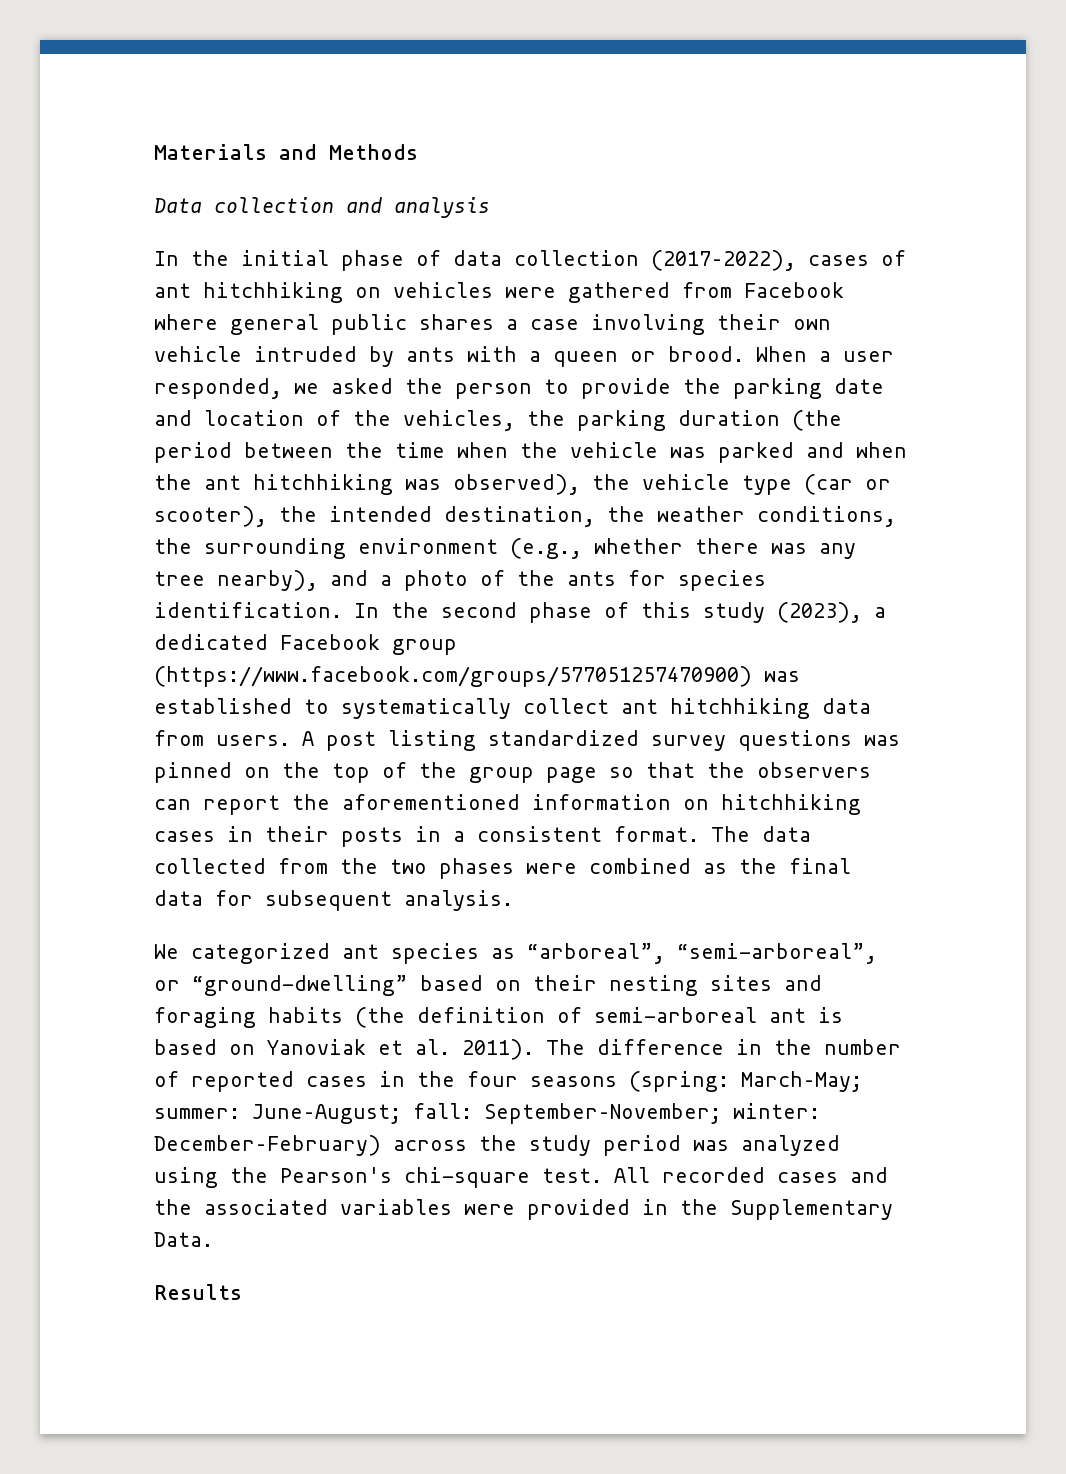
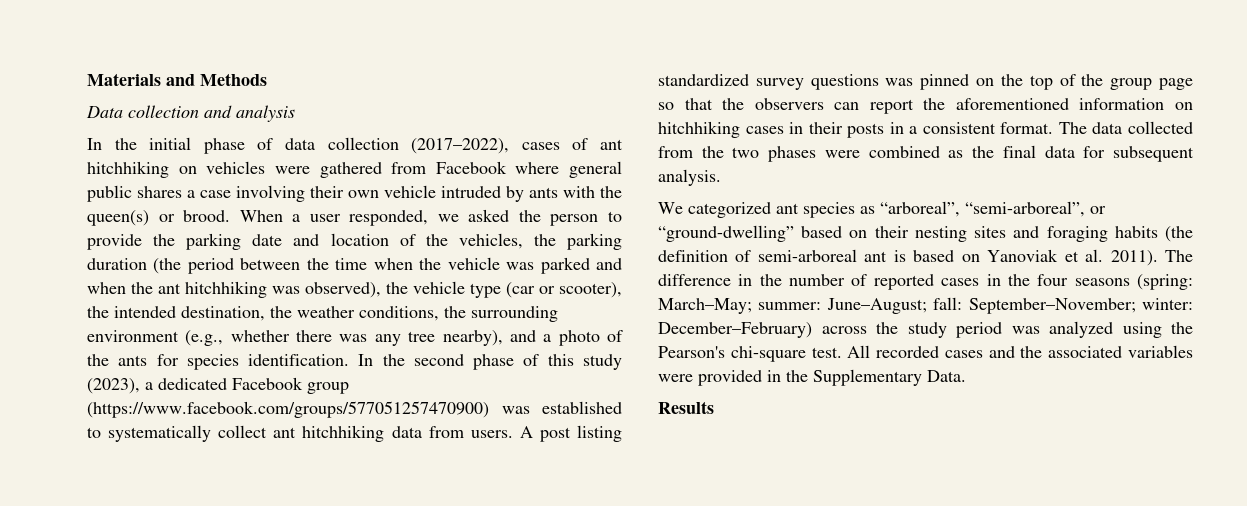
[529,351,618,367] a queen -> [600,186,622,198] [87,210,149,226] the queen(s)

